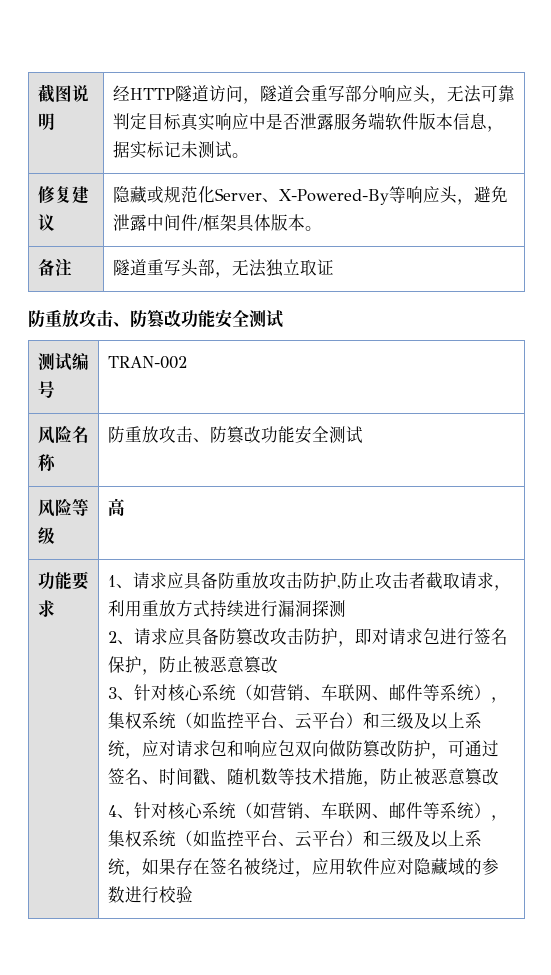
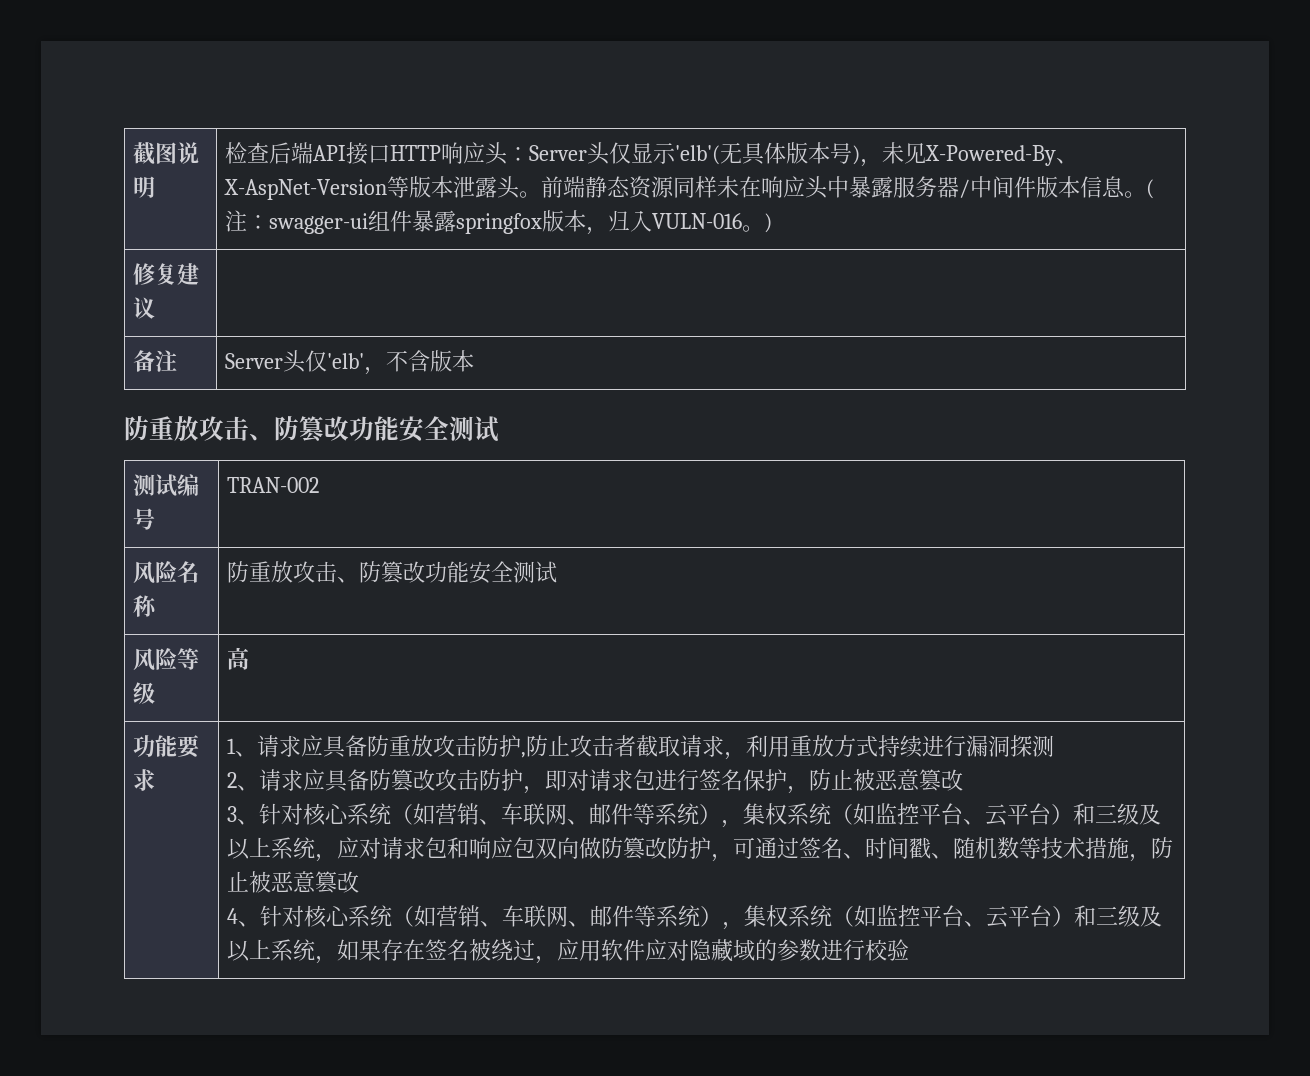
[112,85,515,104] [112,112,504,132] [112,141,249,159] 经HTTP隧道访问，隧道会重写部分响应头，无法可靠判定目标真实响应中是否泄露服务端软件版本信息，据实标记未测试。 -> [225,142,1079,167] [224,176,1155,200] [225,210,773,235] 检查后端API接口HTTP响应头：Server头仅显示'elb'(无具体版本号)，未见X-Powered-By、X-AspNet-Version等版本泄露头。前端静态资源同样未在响应头中暴露服务器/中间件版本信息。(注：swagger-ui组件暴露springfox版本，归入VULN-016。)
[112,186,508,205] [112,214,322,232] [37,258,72,276] [112,259,334,278] 隐藏或规范化Server、X-Powered-By等响应头，避免泄露中间件/框架具体版本。 // 备注 | 隧道重写头部，无法独立取证 -> [133,350,178,372] [225,350,475,375] // 备注 | Server头仅'elb'，不含版本

